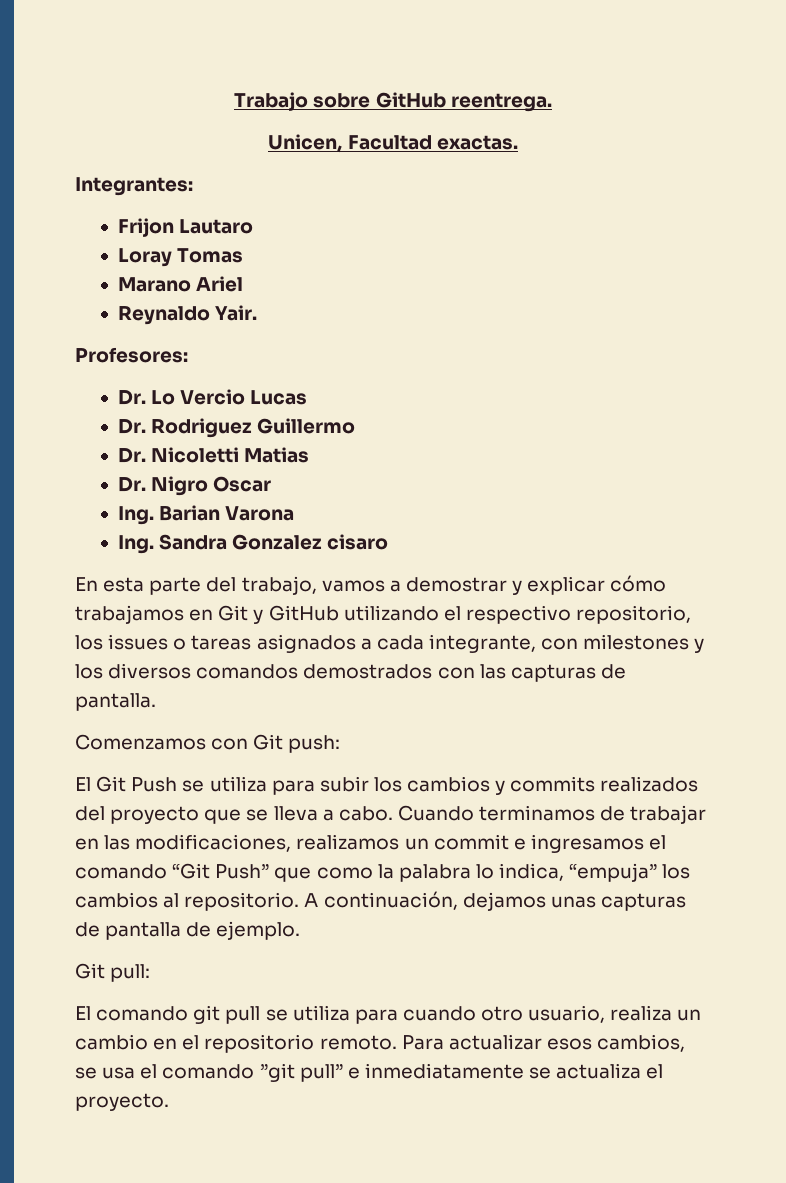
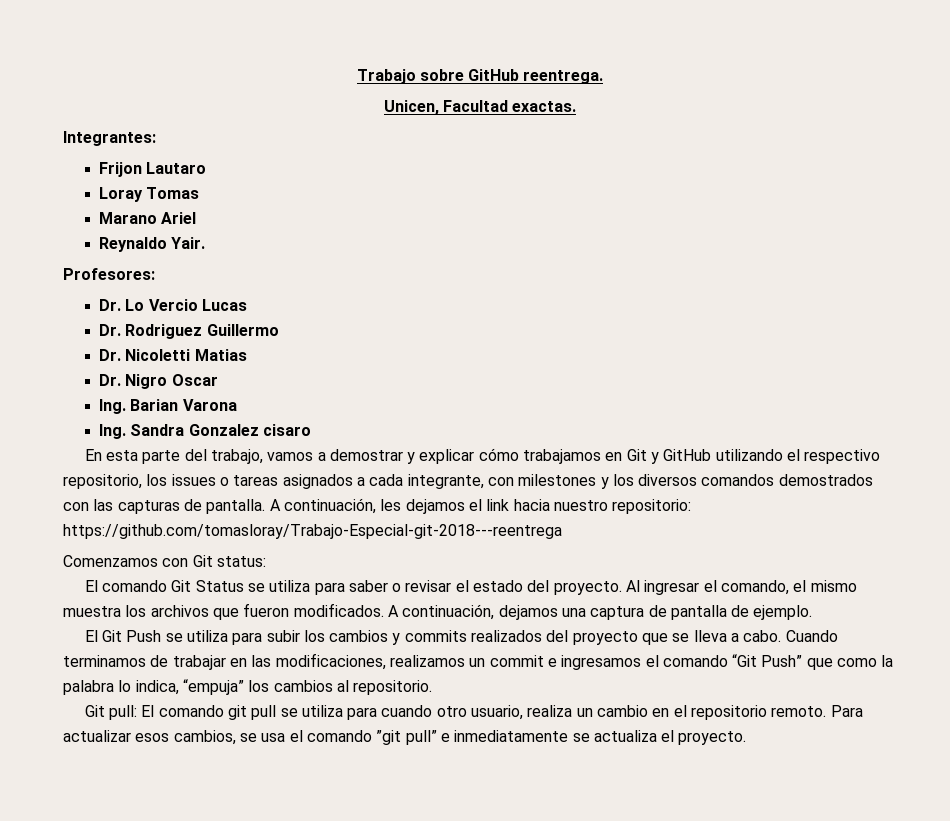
[75,734,341,753] // Comenzamos con Git push: -> [269,498,692,514] [63,524,562,539] [63,555,266,567] [84,580,857,595] [63,603,813,620] A continuación, les dejamos el link hacia nuestro repositorio: https://github.com/tomasloray/Trabajo-Especial-git-2018---reentrega // Comenzamos con Git status: // El comando Git Status se utiliza para saber o revisar el estado del proyecto. Al ingresar el comando, el mismo muestra los archivos que fueron modificados. A continuación, dejamos una captura de pantalla de ejemplo.
[304,891,686,911] [75,921,301,940] A continuación, dejamos unas capturas de pantalla de ejemplo. -> (433, 687) none
(151, 973) // -> (137, 712) none

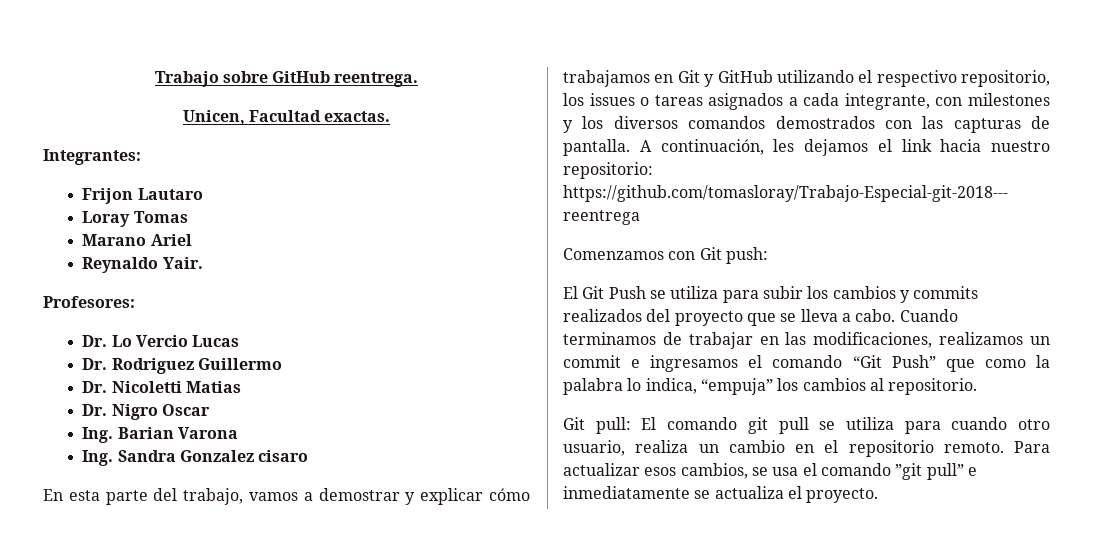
[216,556,266,567] [84,580,857,595] [63,603,813,620] status: // El comando Git Status se utiliza para saber o revisar el estado del proyecto. Al ingresar el comando, el mismo muestra los archivos que fueron modificados. A continuación, dejamos una captura de pantalla de ejemplo. -> [725,247,768,264] push:

